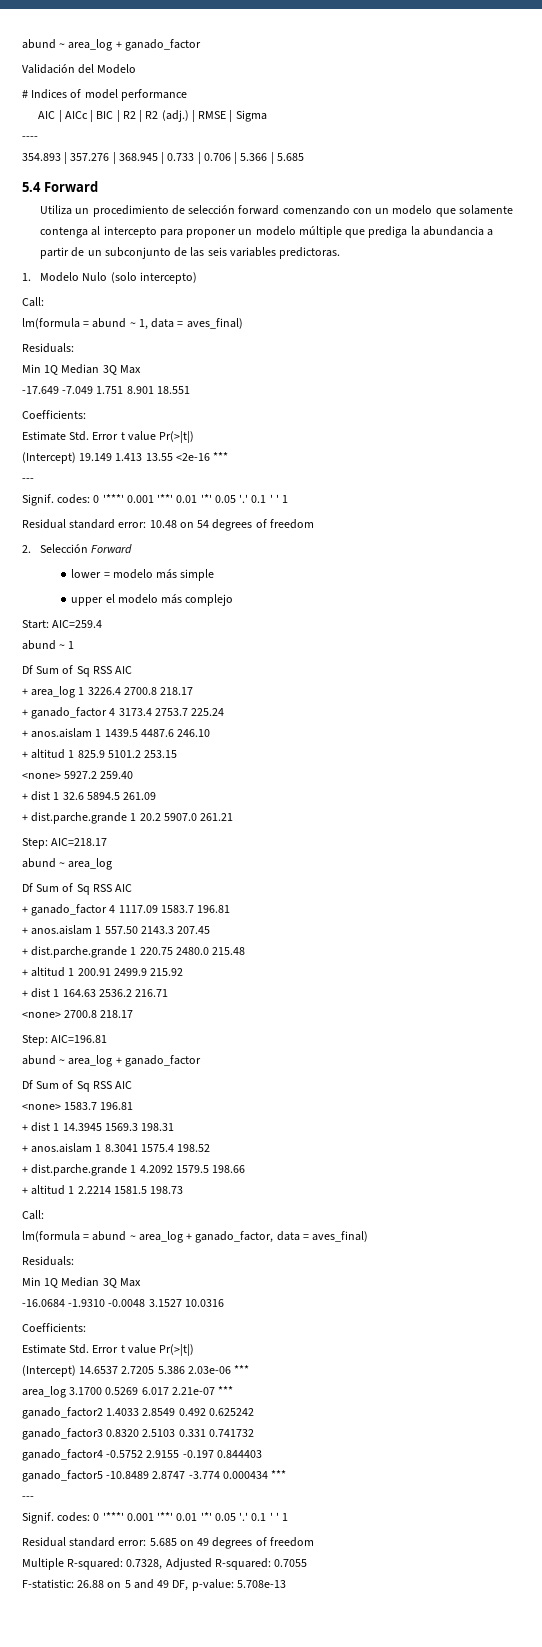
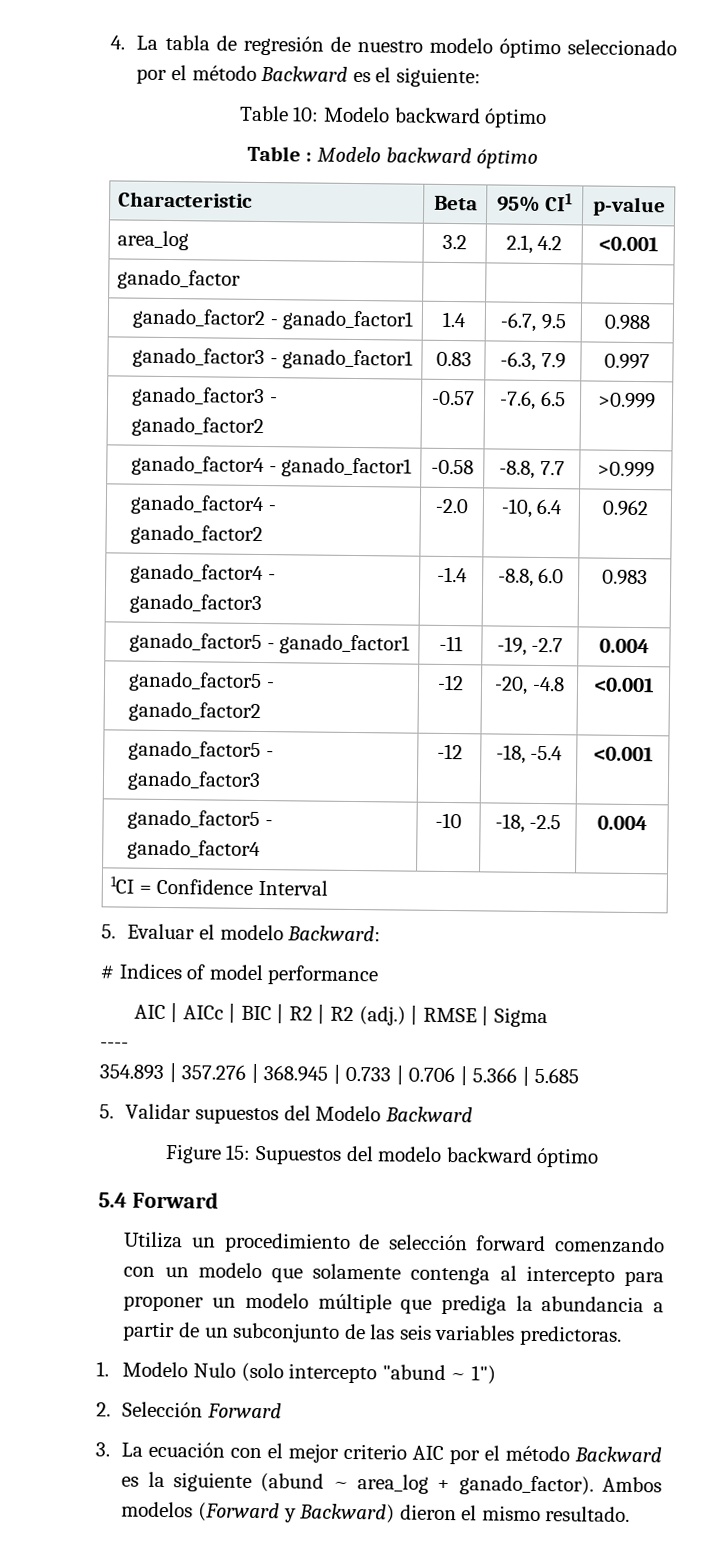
[22,39,201,51] [22,64,137,74] abund ~ area_log + ganado_factor // Validación del Modelo -> [110,34,677,59] [136,65,481,88] [239,105,548,129] [246,145,539,169] [118,191,254,208] [433,195,478,211] [496,193,574,212] [592,196,666,217] [117,230,190,251] [442,234,467,250] [505,234,563,254] [597,236,659,252] [117,269,242,290] [132,308,414,331] [442,311,466,328] [500,312,566,332] [604,314,650,331] [132,347,414,370] [435,351,472,367] [500,351,566,371] [604,353,650,370] [131,386,278,408] [131,416,265,438] [431,390,475,406] [499,390,566,410] [597,392,656,409] [131,455,413,478] [431,459,474,475] [499,460,565,479] [597,461,655,478] [130,494,276,516] [130,524,264,546] [435,498,468,514] [500,498,563,518] [602,499,648,517] [130,563,276,585] [129,593,263,615] [436,566,468,583] [497,567,565,587] [602,569,648,586] [129,632,411,655] [438,635,463,652] [496,636,564,656] [598,638,650,654] [128,671,275,693] [128,701,262,723] [436,674,464,691] [494,676,565,695] [592,677,655,693] [128,740,274,762] [127,770,262,792] [436,743,463,760] [495,744,564,764] [592,746,654,762] [127,809,273,831] [127,839,262,861] [435,812,462,829] [494,813,562,833] [596,815,648,831] [110,876,328,896] [101,923,382,942] 4. La tabla de regresión de nuestro modelo óptimo seleccionado por el método Backward es el siguiente: // Table 10: Modelo backward óptimo // Table : Modelo backward óptimo // Characteristic | Beta | 95% CI1 | p-value // area_log | 3.2 | 2.1, 4.2 | <0.001 // ganado_factor | | | // ganado_factor2 - ganado_factor1 | 1.4 | -6.7, 9.5 | 0.988 // ganado_factor3 - ganado_factor1 | 0.83 | -6.3, 7.9 | 0.997 // ganado_factor3 - ganado_factor2 | -0.57 | -7.6, 6.5 | >0.999 // ganado_factor4 - ganado_factor1 | -0.58 | -8.8, 7.7 | >0.999 // ganado_factor4 - ganado_factor2 | -2.0 | -10, 6.4 | 0.962 // ganado_factor4 - ganado_factor3 | -1.4 | -8.8, 6.0 | 0.983 // ganado_factor5 - ganado_factor1 | -11 | -19, -2.7 | 0.004 // ganado_factor5 - ganado_factor2 | -12 | -20, -4.8 | <0.001 // ganado_factor5 - ganado_factor3 | -12 | -18, -5.4 | <0.001 // ganado_factor5 - ganado_factor4 | -10 | -18, -2.5 | 0.004 // 1CI = Confidence Interval // 5. Evaluar el modelo Backward:
(304, 157) none -> [99,1103,473,1125] [164,1144,600,1168] // 5. Validar supuestos del Modelo Backward // Figure 15: Supuestos del modelo backward óptimo
[139,272,197,284] [22,297,44,307] [22,318,243,330] [22,343,74,353] [22,364,141,375] [22,386,190,394] [22,410,86,419] [22,431,195,443] [22,452,229,464] [22,478,34,482] [22,494,289,506] [22,519,314,531] [22,544,133,554] [71,569,215,581] [71,594,234,606] [22,620,103,629] [22,640,75,650] [22,665,133,677] [22,686,194,698] [22,707,225,719] [22,728,211,738] [22,749,178,759] [22,771,134,779] [22,791,157,801] [22,812,234,824] [22,838,108,849] [22,858,113,870] [22,883,133,895] [22,904,231,916] [22,925,211,935] [22,946,246,958] [22,967,184,977] [22,988,169,998] [22,1010,134,1018] [22,1035,108,1046] [22,1055,201,1067] [22,1080,133,1092] [22,1102,134,1110] [22,1122,175,1132] [22,1143,211,1153] [22,1164,246,1176] [22,1185,184,1195] [22,1210,44,1220] [22,1231,369,1243] [22,1256,74,1266] [22,1277,141,1288] [22,1299,224,1307] [22,1323,86,1332] [22,1344,195,1356] [22,1365,250,1377] [22,1386,234,1398] [22,1407,254,1419] [22,1428,254,1440] [22,1449,262,1461] [22,1470,287,1482] [22,1496,34,1500] [22,1512,289,1524] [22,1537,314,1549] [22,1558,308,1570] [22,1579,286,1591] intercepto) // Call: // lm(formula = abund ~ 1, data = aves_final) // Residuals: // Min 1Q Median 3Q Max // -17.649 -7.049 1.751 8.901 18.551 // Coefficients: // Estimate Std. Error t value Pr(>|t|) // (Intercept) 19.149 1.413 13.55 <2e-16 *** // --- // Signif. codes: 0 '***' 0.001 '**' 0.01 '*' 0.05 '.' 0.1 ' ' 1 // Residual standard error: 10.48 on 54 degrees of freedom // 2. Selección Forward // lower = modelo más simple // upper el modelo más complejo // Start: AIC=259.4 // abund ~ 1 // Df Sum of Sq RSS AIC // + area_log 1 3226.4 2700.8 218.17 // + ganado_factor 4 3173.4 2753.7 225.24 // + anos.aislam 1 1439.5 4487.6 246.10 // + altitud 1 825.9 5101.2 253.15 // <none> 5927.2 259.40 // + dist 1 32.6 5894.5 261.09 // + dist.parche.grande 1 20.2 5907.0 261.21 // Step: AIC=218.17 // abund ~ area_log // Df Sum of Sq RSS AIC // + ganado_factor 4 1117.09 1583.7 196.81 // + anos.aislam 1 557.50 2143.3 207.45 // + dist.parche.grande 1 220.75 2480.0 215.48 // + altitud 1 200.91 2499.9 215.92 // + dist 1 164.63 2536.2 216.71 // <none> 2700.8 218.17 // Step: AIC=196.81 // abund ~ area_log + ganado_factor // Df Sum of Sq RSS AIC // <none> 1583.7 196.81 // + dist 1 14.3945 1569.3 198.31 // + anos.aislam 1 8.3041 1575.4 198.52 // + dist.parche.grande 1 4.2092 1579.5 198.66 // + altitud 1 2.2214 1581.5 198.73 // Call: // lm(formula = abund ~ area_log + ganado_factor, data = aves_final) // Residuals: // Min 1Q Median 3Q Max // -16.0684 -1.9310 -0.0048 3.1527 10.0316 // Coefficients: // Estimate Std. Error t value Pr(>|t|) // (Intercept) 14.6537 2.7205 5.386 2.03e-06 *** // area_log 3.1700 0.5269 6.017 2.21e-07 *** // ganado_factor2 1.4033 2.8549 0.492 0.625242 // ganado_factor3 0.8320 2.5103 0.331 0.741732 // ganado_factor4 -0.5752 2.9155 -0.197 0.844403 // ganado_factor5 -10.8489 2.8747 -3.774 0.000434 *** // --- // Signif. codes: 0 '***' 0.001 '**' 0.01 '*' 0.05 '.' 0.1 ' ' 1 // Residual standard error: 5.685 on 49 degrees of freedom // Multiple R-squared: 0.7328, Adjusted R-squared: 0.7055 // F-statistic: 26.88 on 5 and 49 DF, p-value: 5.708e-13 -> [288,1363,496,1385] [96,1401,283,1419] [95,1441,662,1465] [121,1471,662,1496] [121,1501,631,1524] intercepto "abund ~ 1") // 2. Selección Forward // 3. La ecuación con el mejor criterio AIC por el método Backward es la siguiente (abund ~ area_log + ganado_factor). Ambos modelos (Forward y Backward) dieron el mismo resultado.

